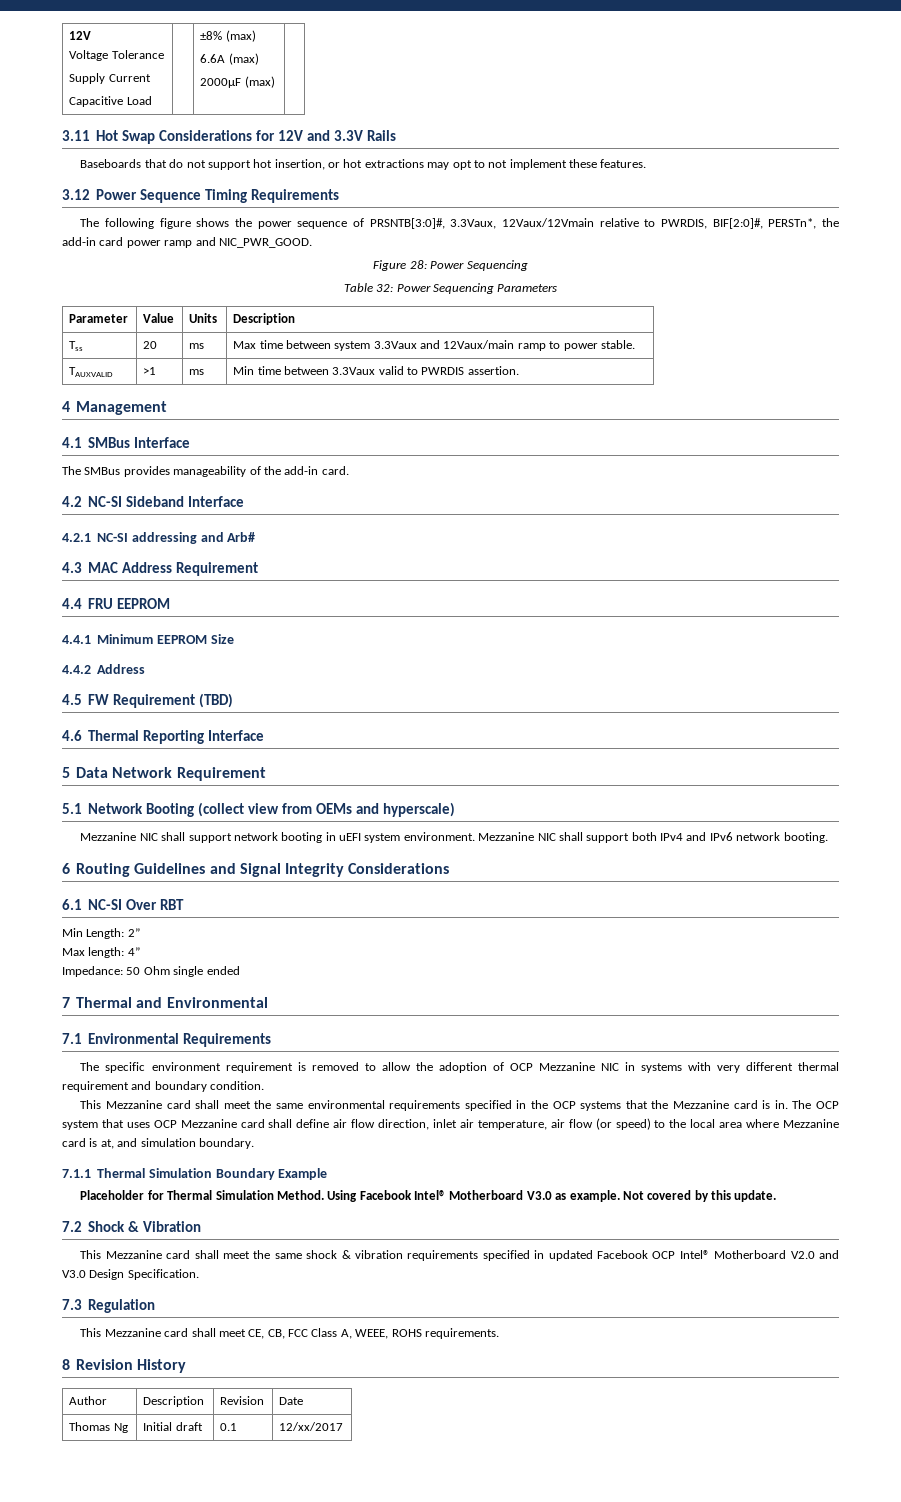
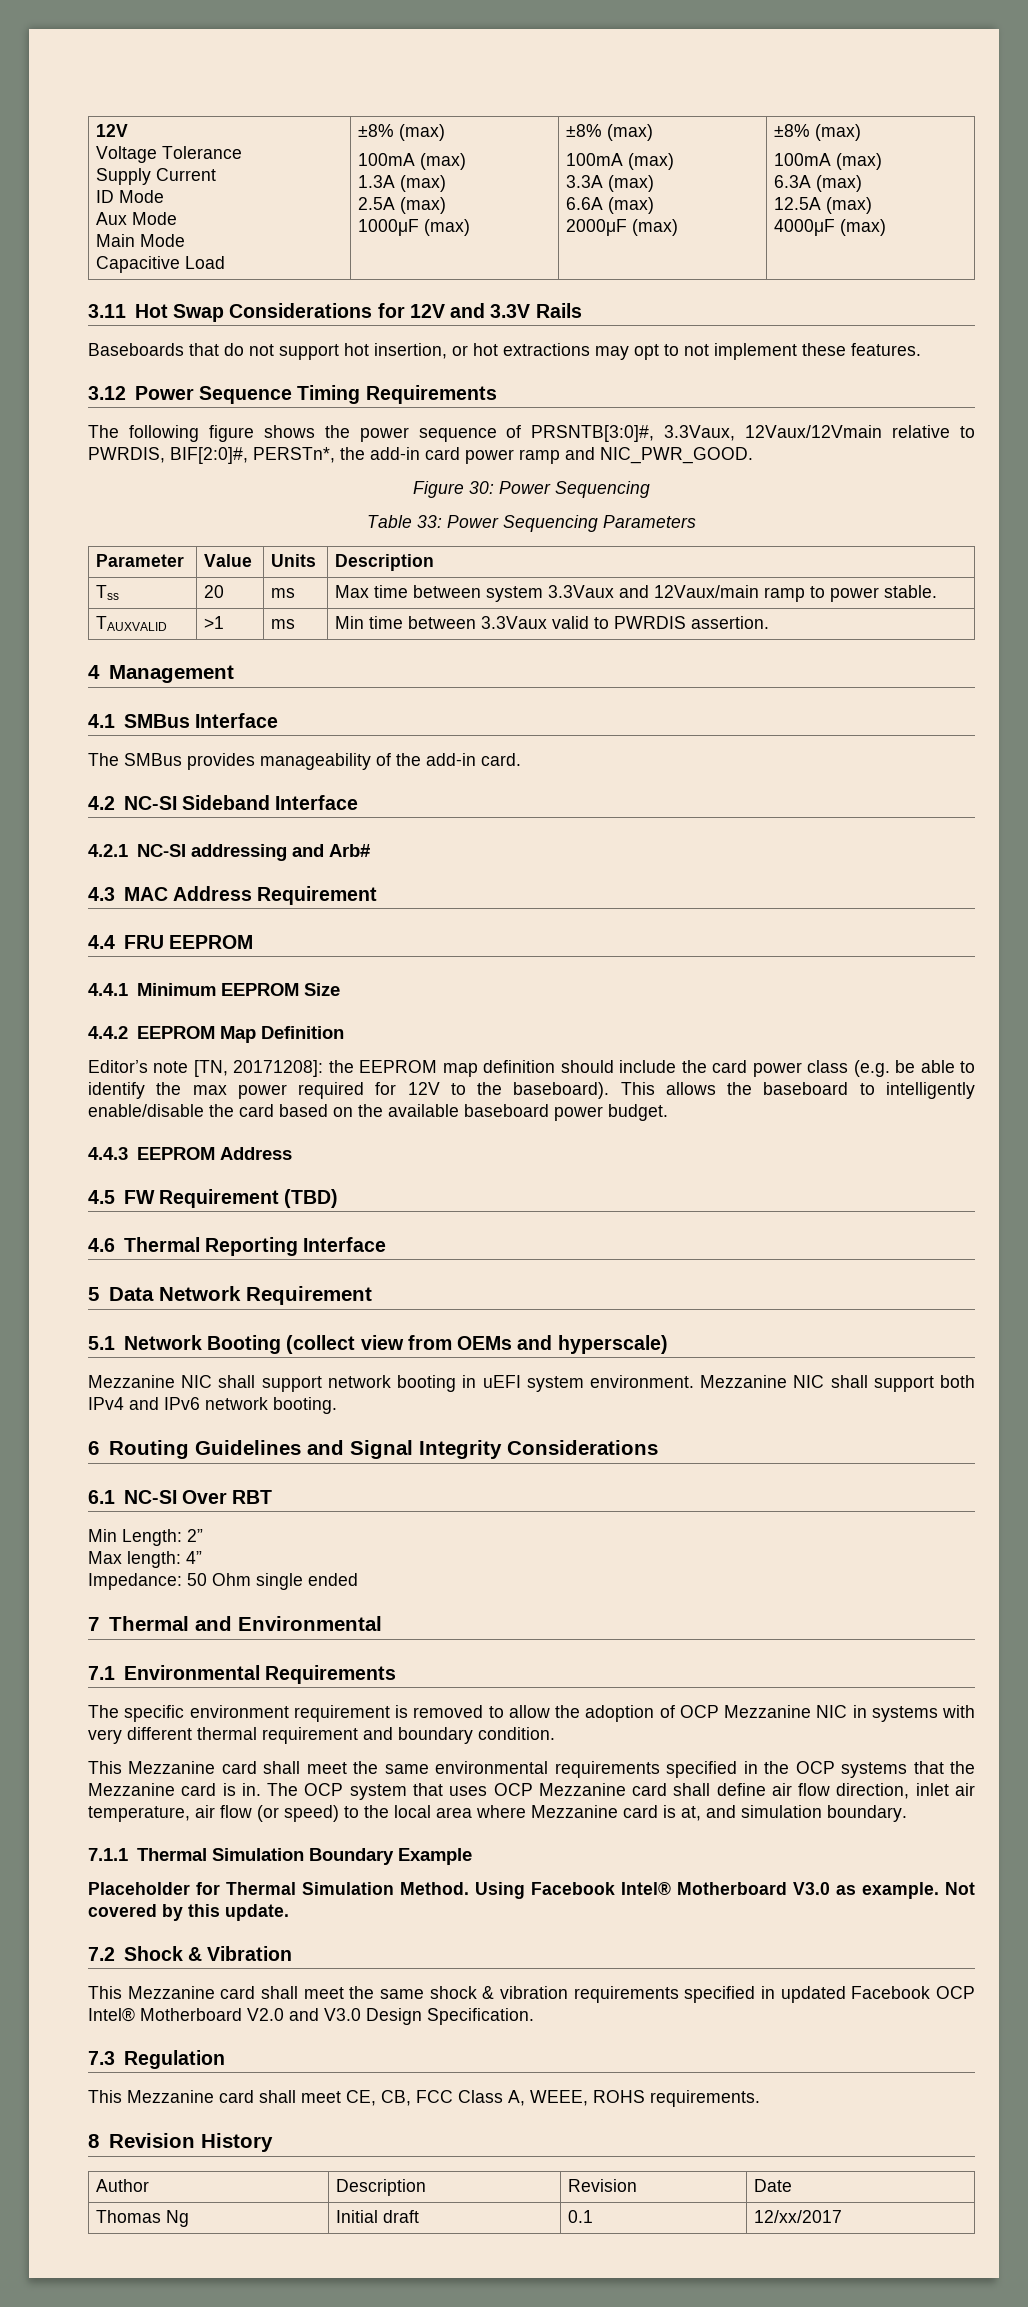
[69,96,152,107] [200,30,256,42] [200,53,259,65] [200,76,275,88] Capacitive Load | | ±8% (max) // 6.6A (max) // 2000μF (max) | -> [96,190,165,203] [96,212,178,225] [96,234,186,247] [96,256,226,273] [358,124,446,141] [358,153,467,170] [358,175,447,192] [358,197,447,214] [358,219,471,236] [566,124,654,141] [566,153,675,170] [566,175,655,192] [566,197,655,214] [566,219,679,236] [774,124,862,141] [774,153,883,170] [774,175,863,192] [774,197,873,214] [774,219,887,236] ID Mode // Aux Mode // Main Mode // Capacitive Load | ±8% (max) // 100mA (max) // 1.3A (max) // 2.5A (max) // 1000μF (max) | ±8% (max) // 100mA (max) // 3.3A (max) // 6.6A (max) // 2000μF (max) | ±8% (max) // 100mA (max) // 6.3A (max) // 12.5A (max) // 4000μF (max)
[409,260,427,269] 28: -> [469,481,494,494] 30:
[376,284,394,292] 32: -> [417,515,442,528] 33:
(91, 669) none -> [136,1026,344,1043] [88,1060,976,1077] [88,1082,975,1099] [88,1104,668,1121] [88,1147,215,1160] EEPROM Map Definition // Editor’s note [TN, 20171208]: the EEPROM map definition should include the card power class (e.g. be able to identify the max power required for 12V to the baseboard). This allows the baseboard to intelligently enable/disable the card based on the available baseboard power budget. // 4.4.3 EEPROM

